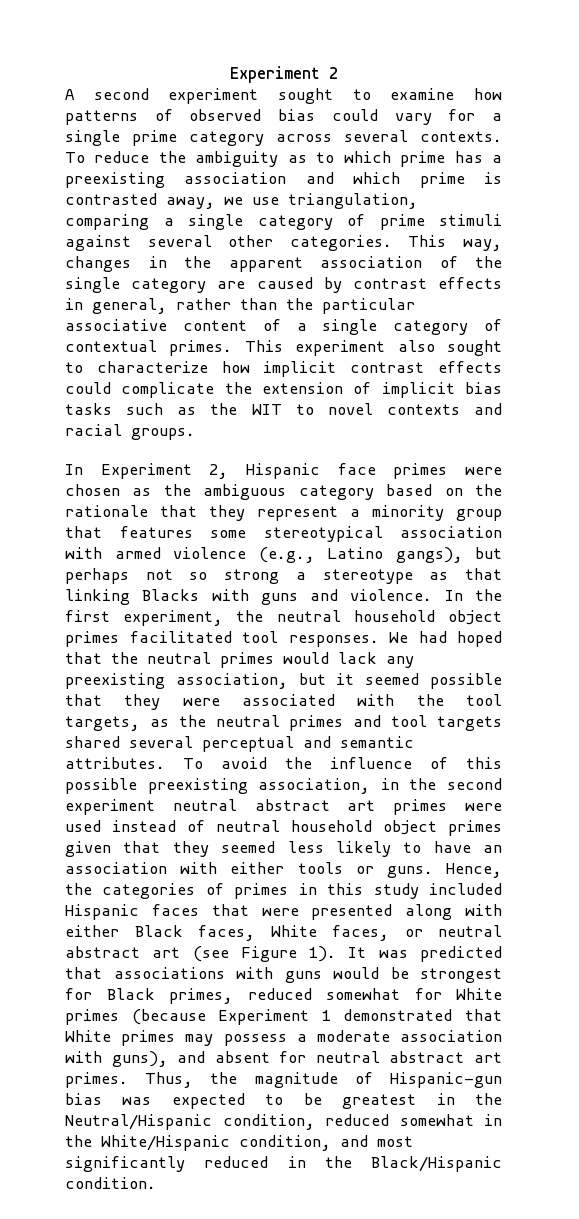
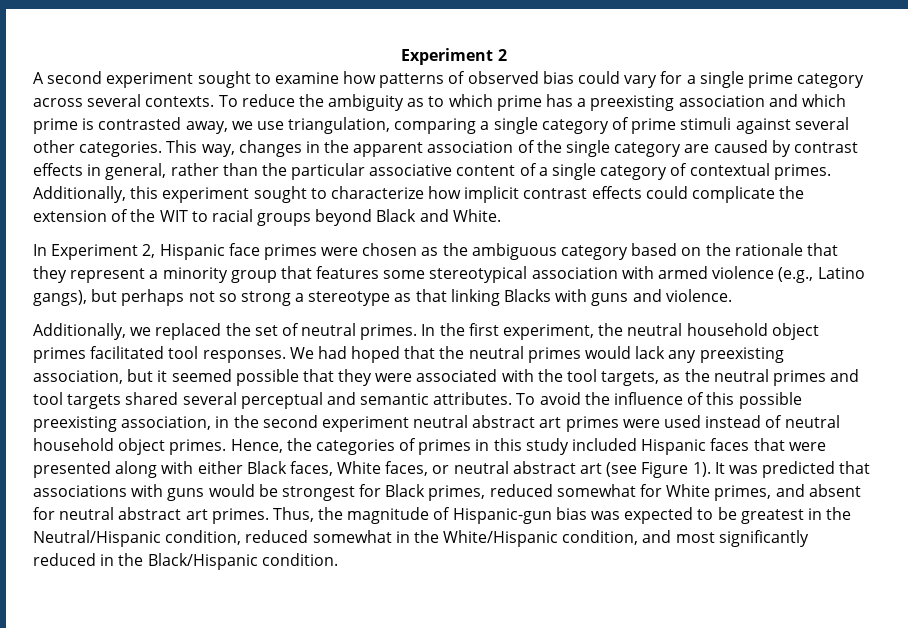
[244,340,435,356] This experiment also -> [33,186,250,203] Additionally, this experiment
[381,382,502,398] [65,403,502,415] [65,424,195,440] implicit bias tasks such as the WIT to novel contexts and racial groups. -> [130,209,501,226] the WIT to racial groups beyond Black and White.
(433, 595) none -> [33,323,418,340] // Additionally, we replaced the set of neutral primes.
[448,820,502,836] [65,841,502,857] [65,862,433,878] primes given that they seemed less likely to have an association with either tools or guns. -> [169,439,227,455] primes.
[65,1009,503,1025] [65,1030,502,1046] [65,1051,168,1067] primes (because Experiment 1 demonstrated that White primes may possess a moderate association with guns), -> [714,485,772,501] primes,

